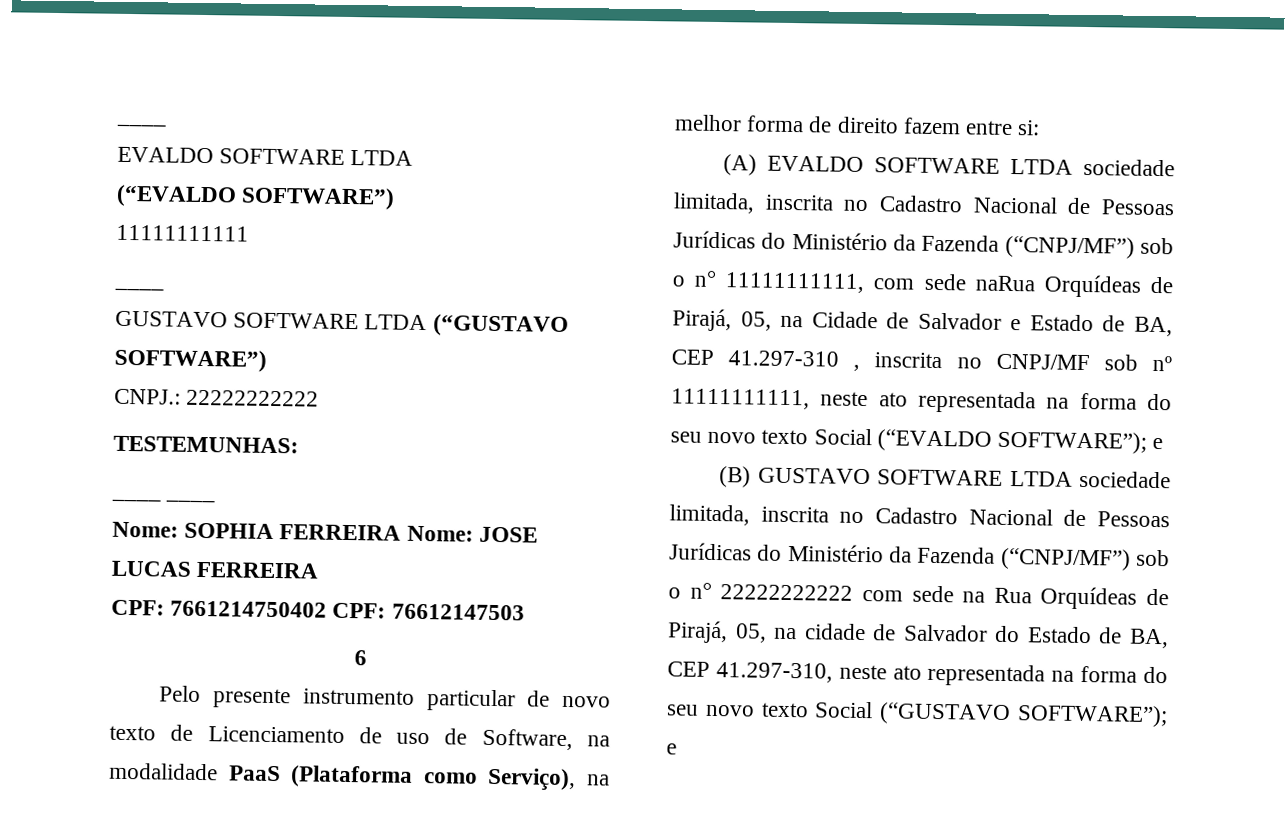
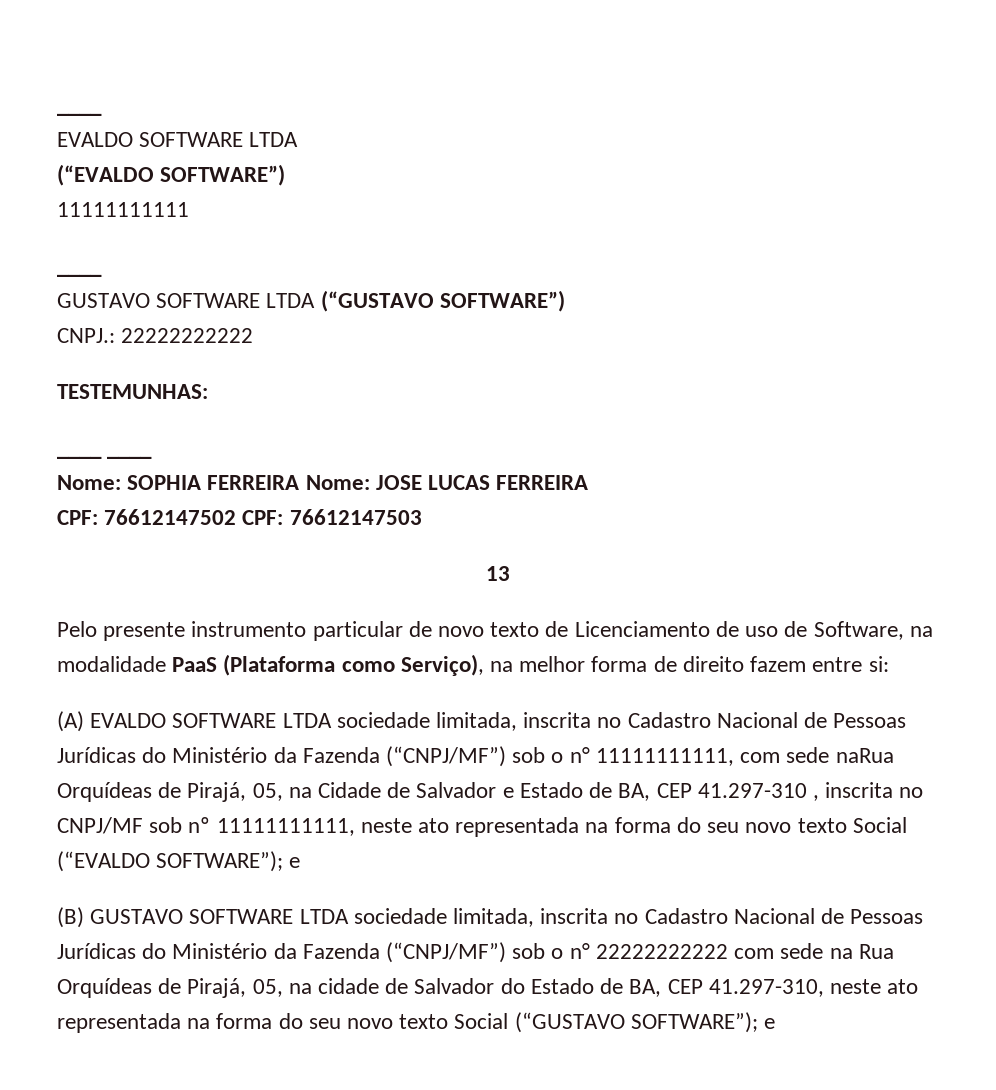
[170,600,328,618] 7661214750402 -> [104,509,237,525] 76612147502
[354,650,367,666] 6 -> [486,566,510,581] 13

